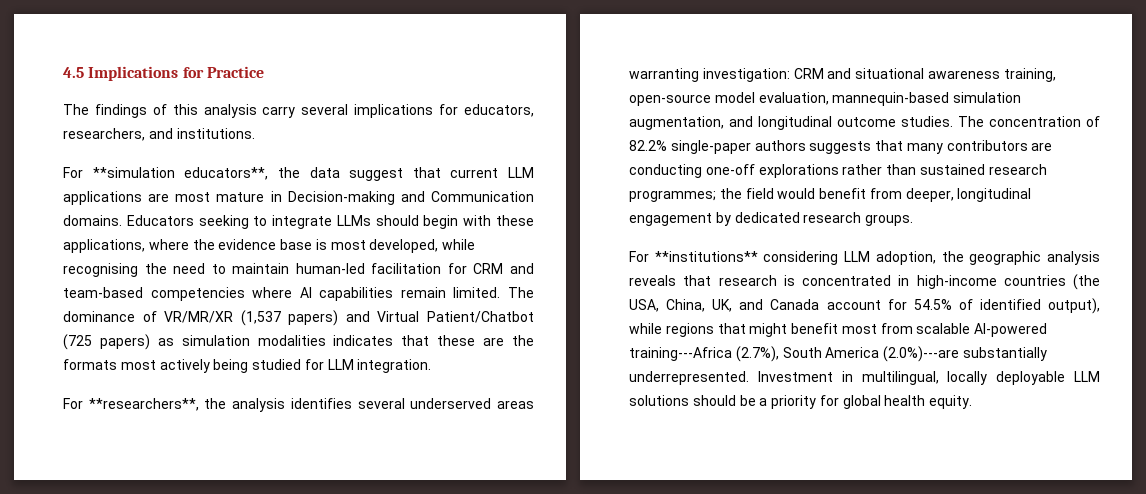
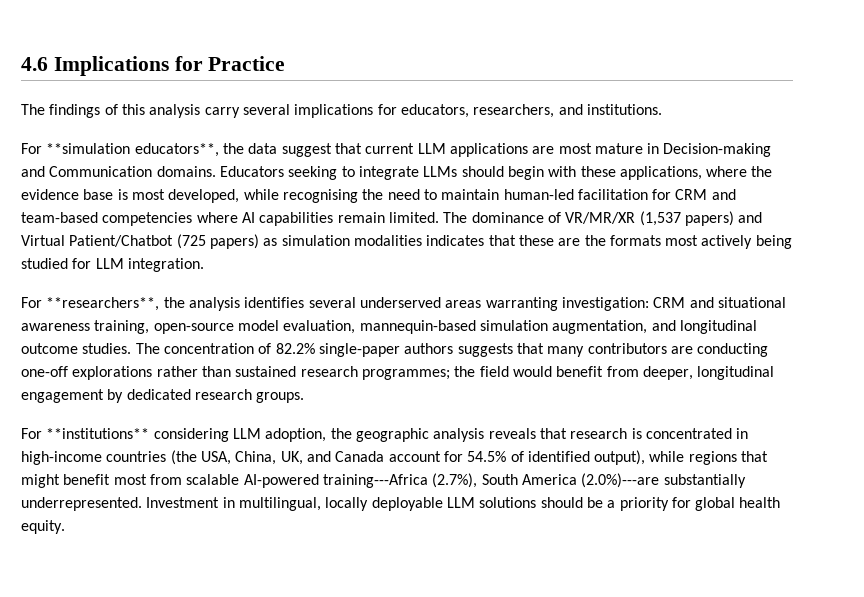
[63,67,84,78] 4.5 -> [21,57,48,71] 4.6

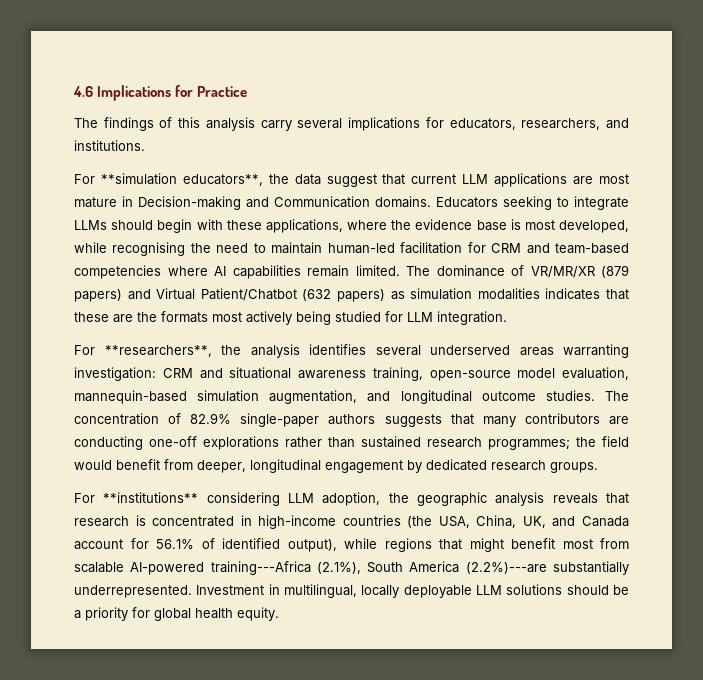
[639,211,681,226] (1,537 -> [601,265,629,278] (879
[176,234,206,249] (725 -> [302,289,332,301] (632
[275,343,315,354] 82.2% -> [190,413,232,424] 82.9%
[467,451,507,462] 54.5% -> [156,539,194,549] 56.1%
[432,473,478,488] (2.7%), -> [316,562,361,574] (2.1%),
[581,473,660,488] (2.0%)---are -> [465,562,547,574] (2.2%)---are

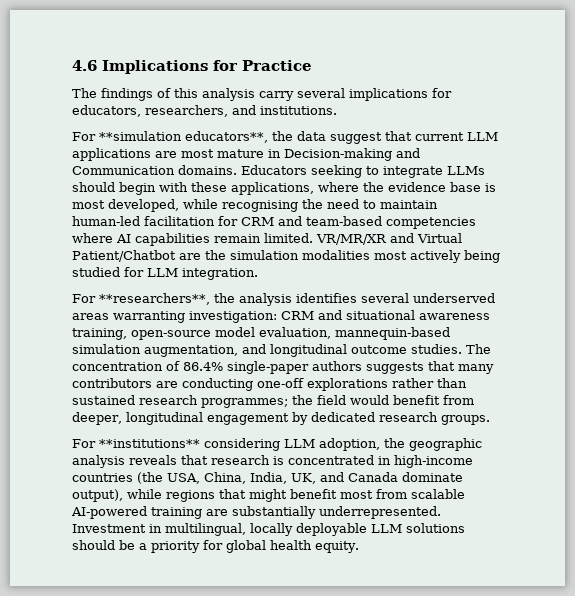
[406,265,629,278] [74,288,630,302] [74,311,208,323] The dominance of VR/MR/XR (879 papers) and Virtual Patient/Chatbot (632 papers) as simulation modalities indicates that these are the formats -> [316,233,462,245] [72,250,370,262] VR/MR/XR and Virtual Patient/Chatbot are the simulation modalities
[190,413,232,424] 82.9% -> [183,362,223,371] 86.4%
(517, 521) none -> [250,472,287,484] India,
[74,538,280,550] account for 56.1% of identified -> [402,472,463,482] dominate
[210,561,547,575] training---Africa (2.1%), South America (2.2%)---are -> [151,507,228,519] training are

